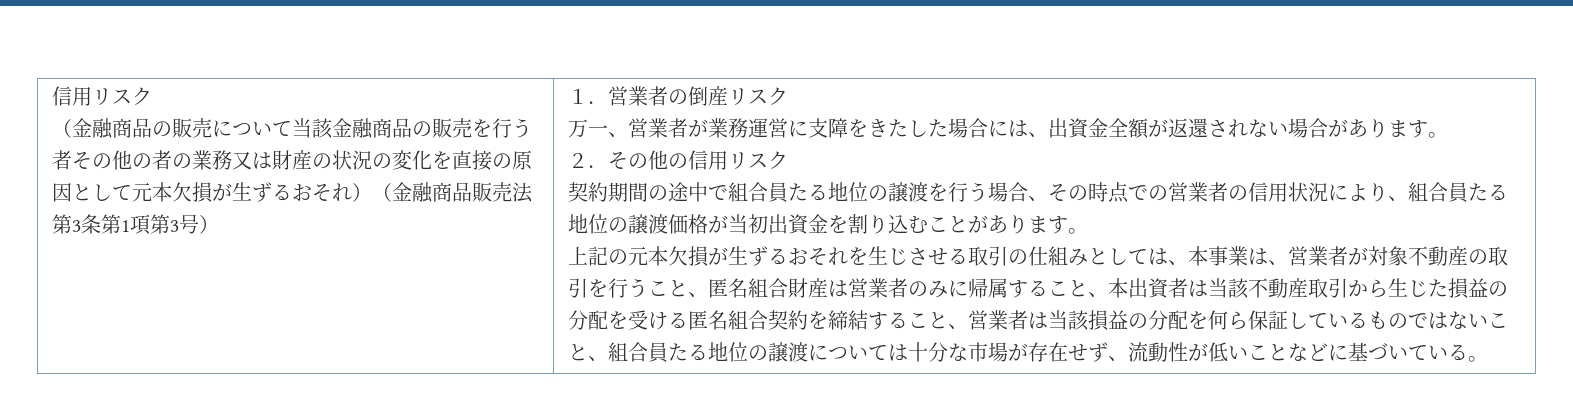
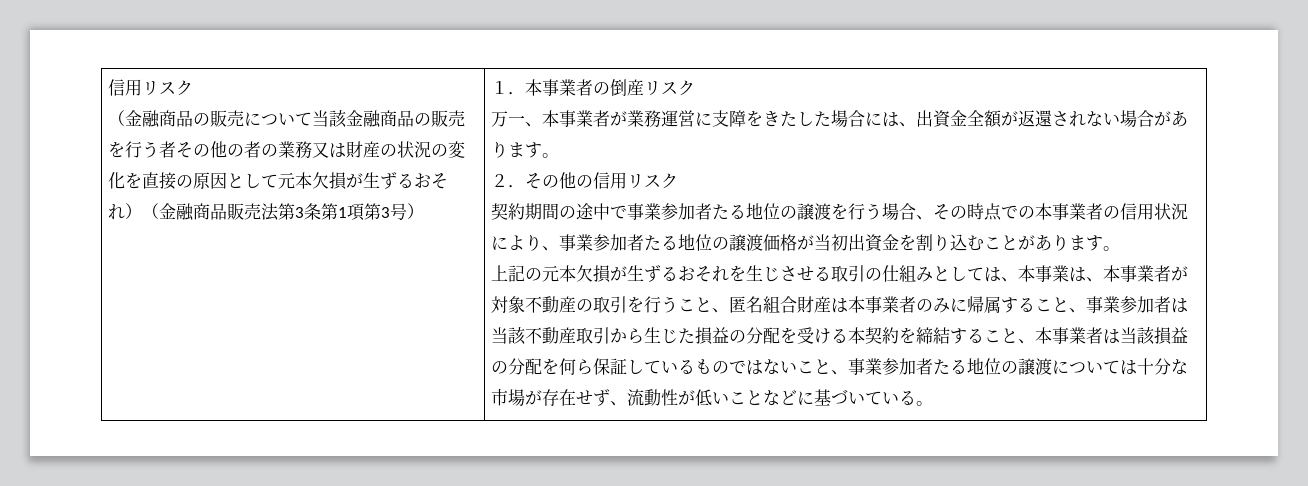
[608,86,629,106] 営 -> [524,79,559,96] 本事
[628,118,649,138] 営 -> [541,110,576,127] 本事
[728,182,789,202] 組合員 -> [626,203,712,220] 事業参加者
[1168,182,1189,202] 営 -> [1034,203,1069,220] 本事
[1408,182,1469,202] 組合員 -> [558,234,644,251] 事業参加者
[1288,246,1309,266] 営 -> [1102,265,1137,282] 本事
[848,278,869,298] 営 -> [847,296,882,313] 本事
[1108,278,1170,299] 本出資 -> [1085,296,1154,313] 事業参加
[688,310,769,330] 匿名組合 -> [847,327,865,344] 本
[968,310,989,330] 営 -> [1034,327,1069,344] 本事
[608,342,669,362] 組合員 -> [847,358,933,375] 事業参加者

